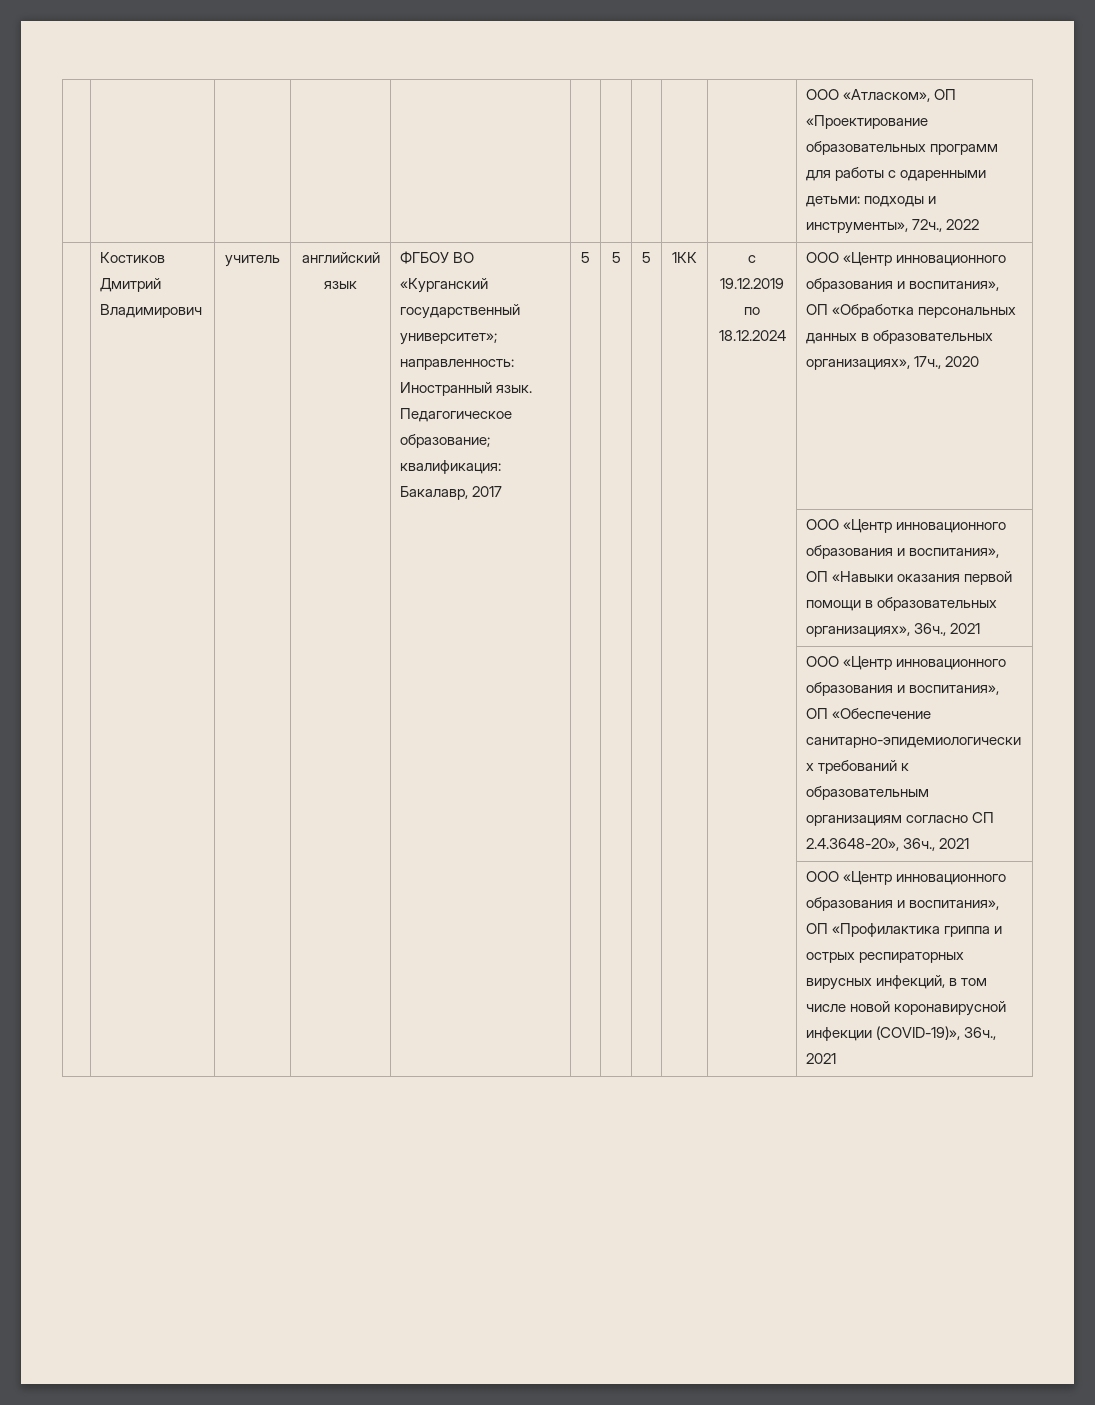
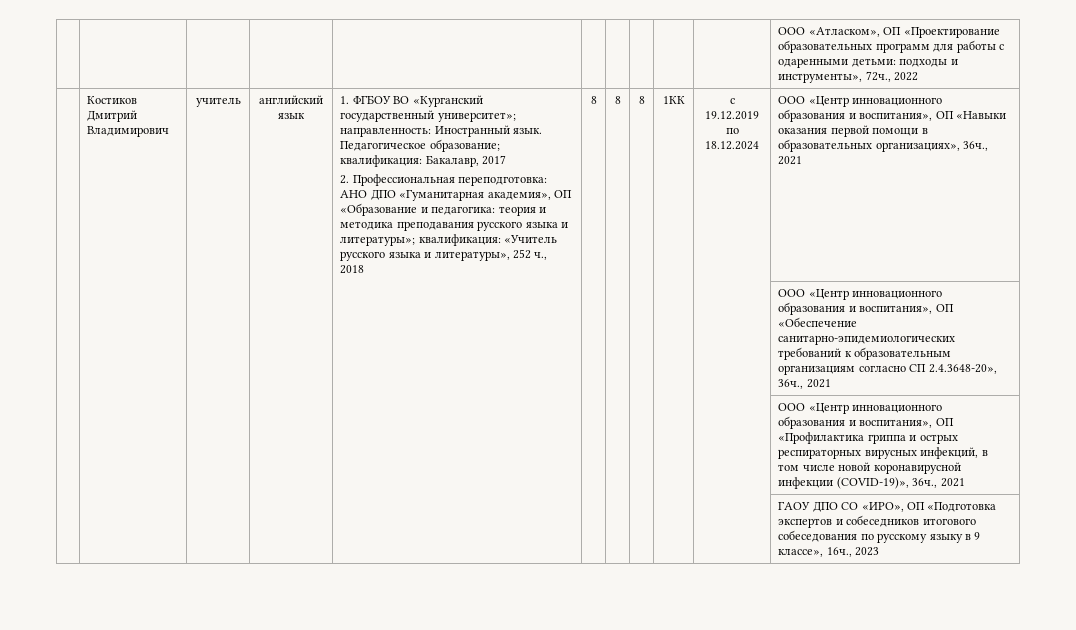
(357, 285) none -> [340,96,350,104] 1.
[581,252,590,263] [611,252,621,263] [642,252,651,263] | 5 | 5 | 5 -> [340,174,548,186] [340,189,572,201] [340,203,546,216] [340,221,568,231] [340,234,558,246] [340,249,548,261] [340,265,365,274] [590,96,597,104] [614,96,621,104] [638,96,645,104] // 2. Профессиональная переподготовка: АНО ДПО «Гуманитарная академия», ОП «Образование и педагогика: теория и методика преподавания русского языка и литературы»; квалификация: «Учитель русского языка и литературы», 252 ч., 2018 | 8 | 8 | 8
[806,252,1007,266] [806,278,1000,292] [806,304,1017,318] [806,330,994,344] [806,356,980,370] | ООО «Центр инновационного образования и воспитания», ОП «Обработка персональных данных в образовательных организациях», 17ч., 2020 // | | | | | | | | | -> (759, 145) none
(837, 1058) none -> [778,501,997,512] [778,515,976,528] [778,530,981,543] [778,547,880,557] // | | | | | | | | | | ГАОУ ДПО СО «ИРО», ОП «Подготовка экспертов и собеседников итогового собеседования по русскому языку в 9 классе», 16ч., 2023

